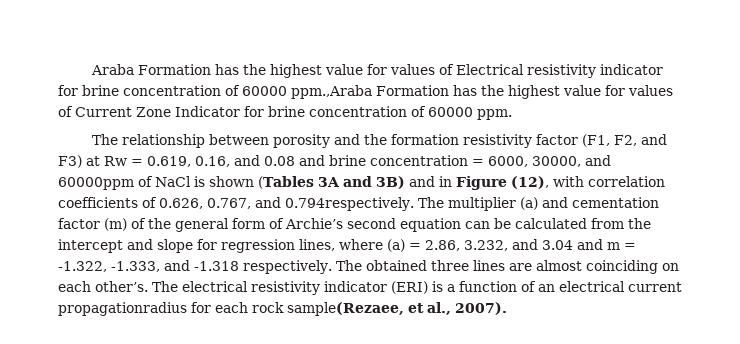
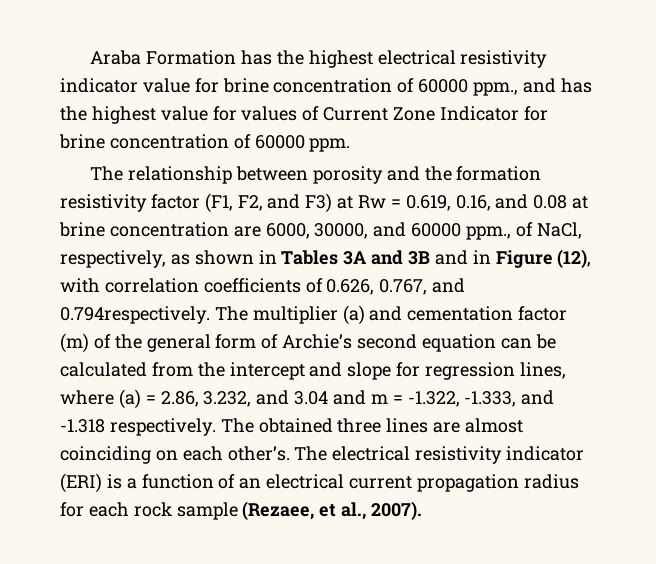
[325,64,664,78] [58,85,449,99] value for values of Electrical resistivity indicator for brine concentration of 60000 ppm.,Araba Formation -> [377,50,548,68] [60,78,556,96] electrical resistivity indicator value for brine concentration of 60000 ppm., and
[299,155,484,166] and brine concentration = -> [572,196,589,209] [59,222,261,237] at brine concentration are
[58,176,314,190] 60000ppm of NaCl is shown (Tables -> [411,222,582,240] [60,250,339,268] 60000 ppm., of NaCl, respectively, as shown in Tables
[375,176,405,189] 3B) -> [408,251,431,265] 3B
[58,302,187,316] propagationradius -> [416,474,579,492] propagation radius
[287,302,404,316] sample(Rezaee, -> [176,501,315,520] sample (Rezaee,

